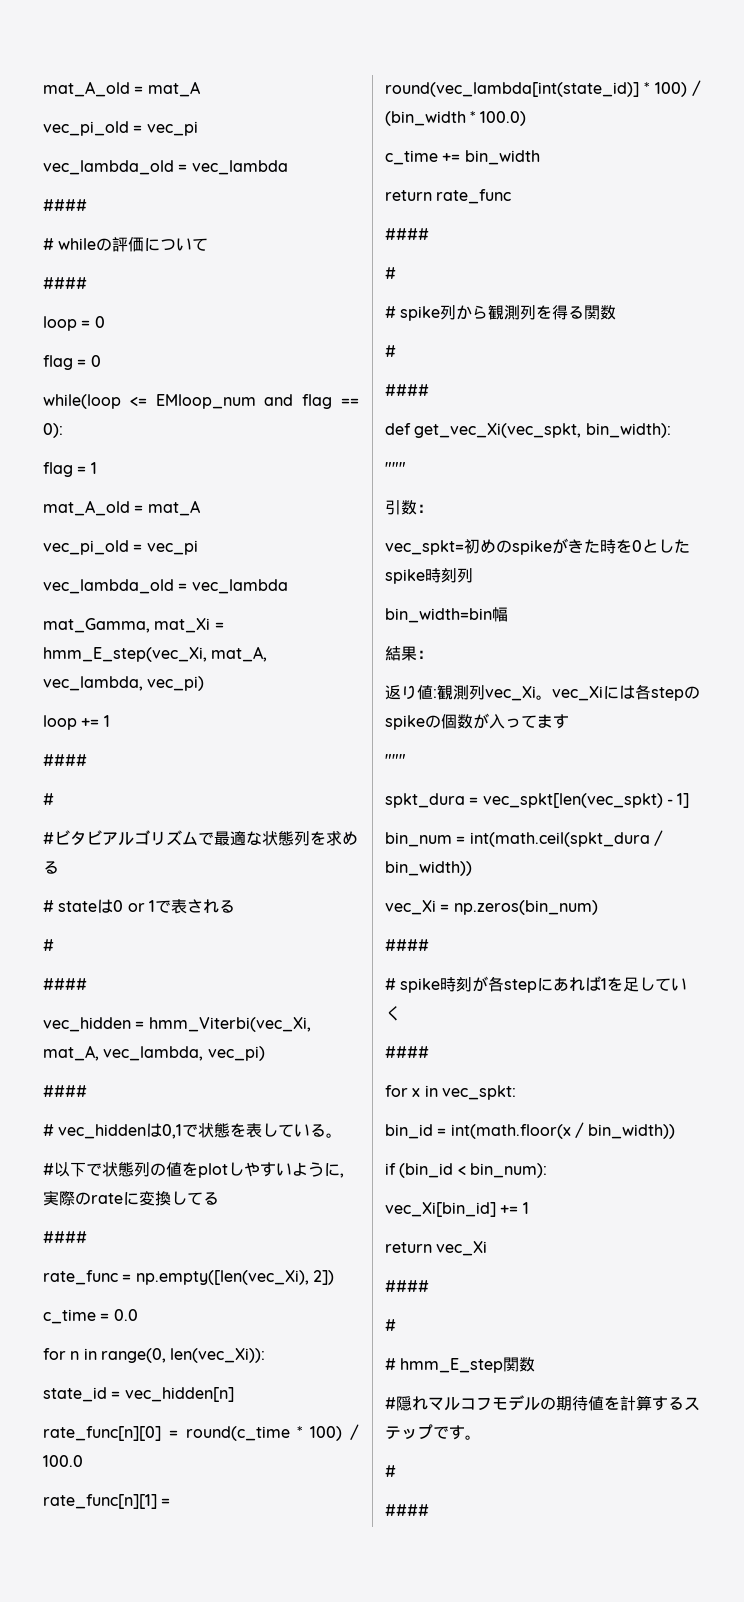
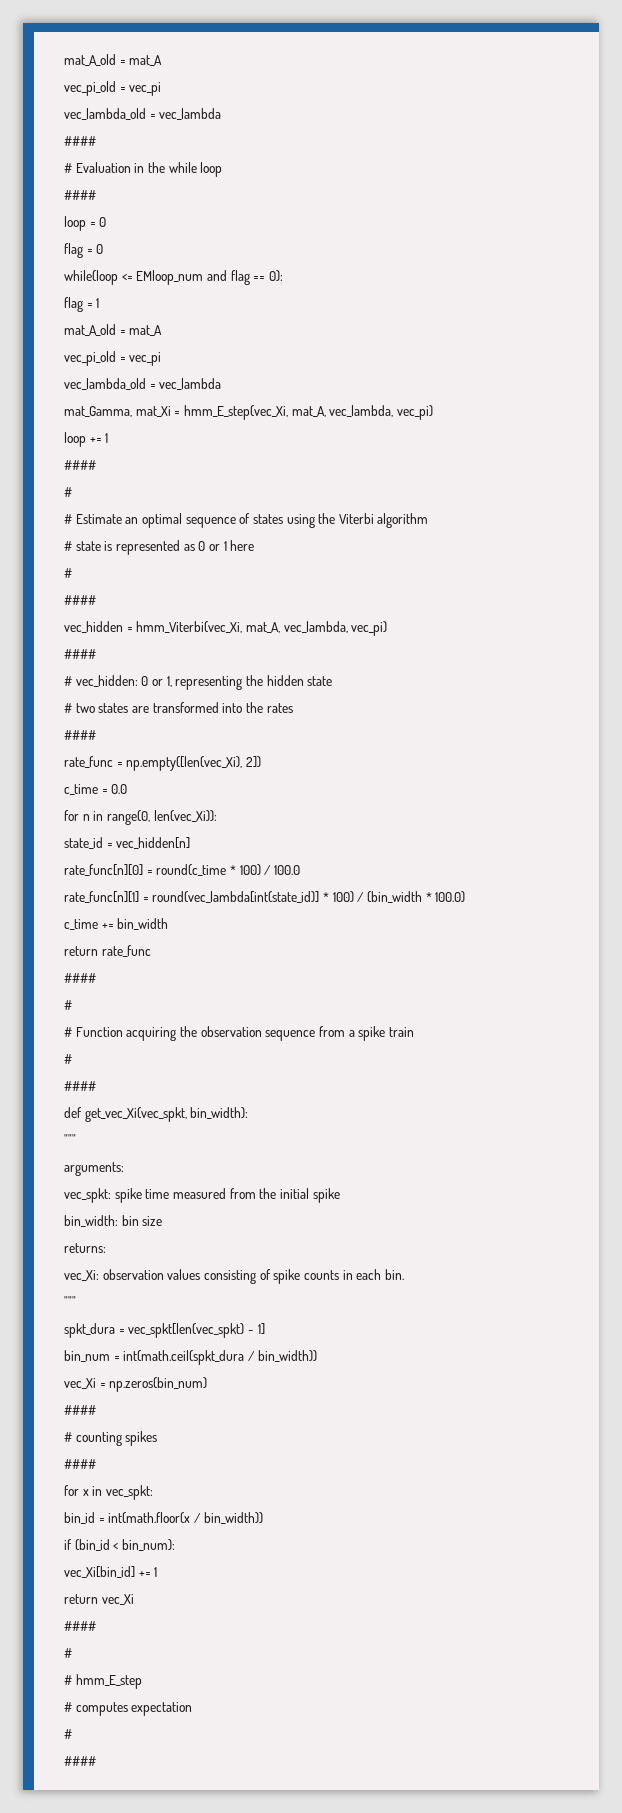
[58,237,209,252] whileの評価について -> [75,162,223,177] Evaluation in the while loop
[54,830,358,846] [43,861,59,874] ビタビアルゴリズムで最適な状態列を求める -> [75,513,429,528] Estimate an optimal sequence of states using the Viterbi algorithm
[97,899,114,913] は -> [104,540,195,555] is represented as
[154,899,235,914] で表される -> [230,540,255,551] here
[58,1122,343,1139] [43,1161,344,1178] [43,1190,219,1206] vec_hiddenは0,1で状態を表している。 // #以下で状態列の値をplotしやすいように,実際のrateに変換してる -> [75,675,333,690] [64,702,293,713] vec_hidden: 0 or 1, representing the hidden state // # two states are transformed into the rates
[400,305,617,321] spike列から観測列を得る関数 -> [75,1026,414,1041] Function acquiring the observation sequence from a spike train
[385,500,433,515] [385,538,690,555] [385,568,473,584] [385,607,508,623] [385,646,433,661] [385,684,700,701] [385,713,569,730] 引数： // vec_spkt=初めのspikeがきた時を0としたspike時刻列 // bin_width=bin幅 // 結果： // 返り値:観測列vec_Xi。vec_Xiには各stepのspikeの個数が入ってます -> [64,1162,124,1176] [64,1188,340,1203] [64,1215,163,1227] [64,1243,106,1253] [64,1269,404,1284] arguments: // vec_spkt: spike time measured from the initial spike // bin_width: bin size // returns: // vec_Xi: observation values consisting of spike counts in each bin.
[400,976,688,993] [385,1006,401,1021] spike時刻が各stepにあれば1を足していく -> [75,1431,158,1446] counting spikes
[503,1357,536,1372] [385,1395,700,1411] [385,1424,481,1440] 関数 // #隠れマルコフモデルの期待値を計算するステップです。 -> [64,1702,193,1716] // # computes expectation

